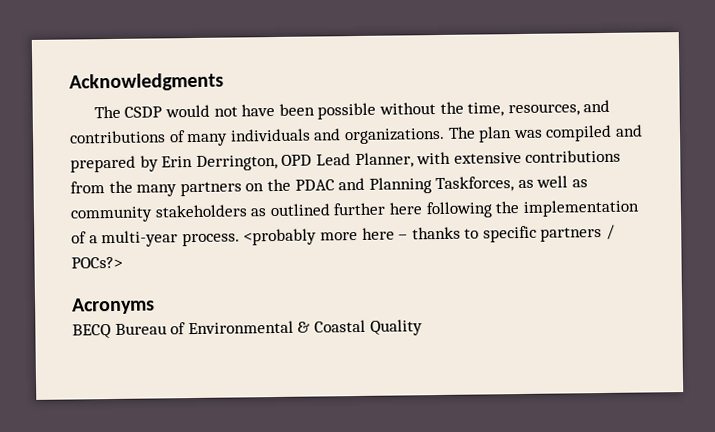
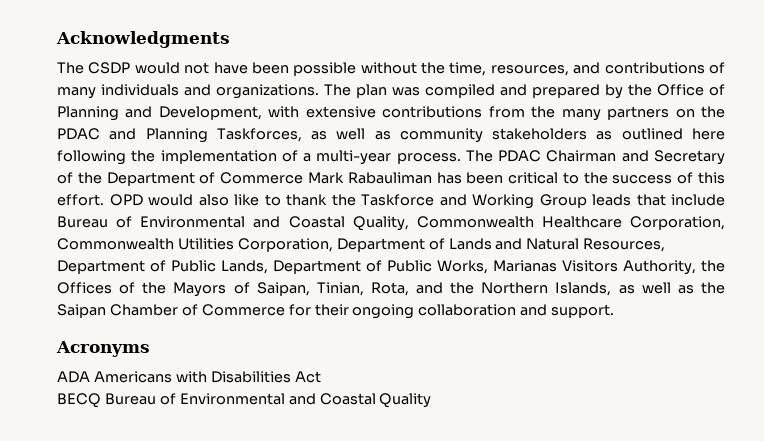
[161,152,414,171] Erin Derrington, OPD Lead Planner, -> [628,84,725,96] [57,106,262,121] the Office of Planning and Development,
[333,202,386,216] further -> (683, 134) none
[243,224,616,246] [71,256,123,269] [71,297,155,315] <probably more here – thanks to specific partners / POCs?> // Acronyms -> [465,150,725,165] [57,172,726,186] [57,194,725,209] [57,216,725,231] [57,238,666,252] [57,260,725,275] [57,282,725,297] [57,304,615,319] [56,341,150,357] [57,371,321,383] The PDAC Chairman and Secretary of the Department of Commerce Mark Rabauliman has been critical to the success of this effort. OPD would also like to thank the Taskforce and Working Group leads that include Bureau of Environmental and Coastal Quality, Commonwealth Healthcare Corporation, Commonwealth Utilities Corporation, Department of Lands and Natural Resources, Department of Public Lands, Department of Public Works, Marianas Visitors Authority, the Offices of the Mayors of Saipan, Tinian, Rota, and the Northern Islands, as well as the Saipan Chamber of Commerce for their ongoing collaboration and support. // Acronyms // ADA Americans with Disabilities Act
[297,321,311,333] & -> [288,393,316,405] and

